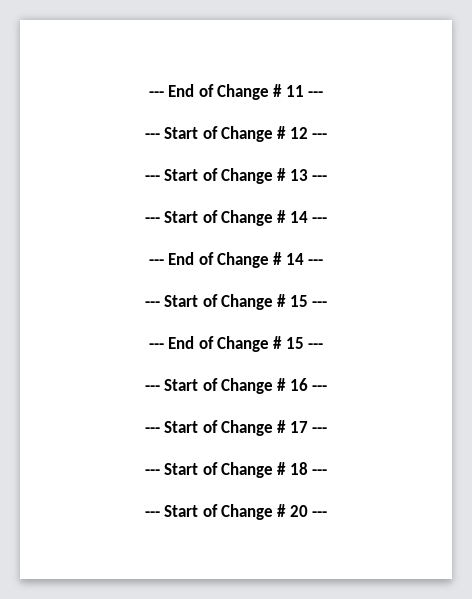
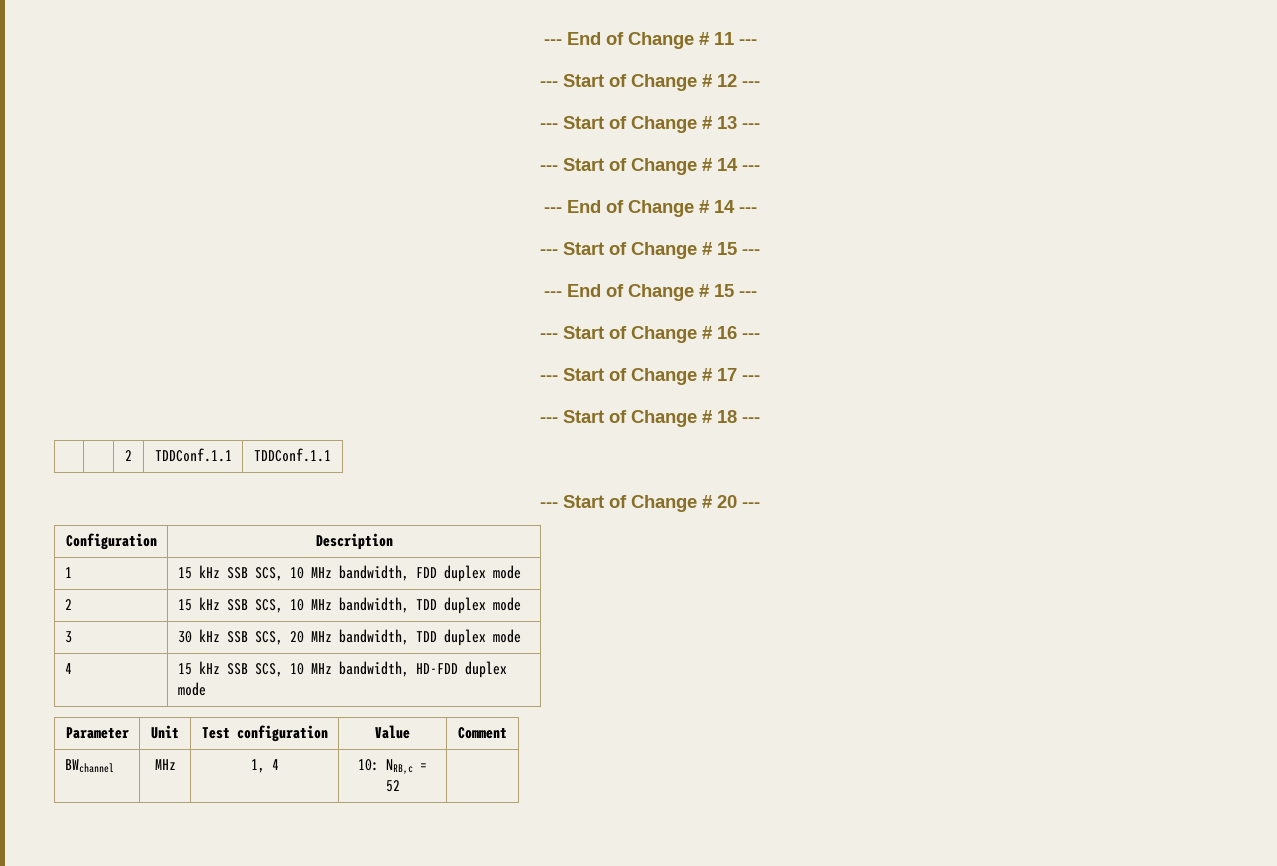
(328, 472) none -> [125,450,132,461] [154,448,232,462] [254,448,331,462] // | | 2 | TDDConf.1.1 | TDDConf.1.1
(328, 514) none -> [65,533,157,550] [315,533,393,550] [64,567,72,578] [177,565,521,582] [64,599,72,610] [177,597,521,614] [64,631,72,643] [177,629,521,646] [64,663,72,674] [177,661,507,678] [177,682,206,696] [65,727,129,739] [151,725,179,739] [201,725,328,742] [375,725,410,739] [458,727,507,739] [64,759,114,773] [154,759,176,770] [250,759,279,773] [358,759,427,774] [385,780,400,792] // Configuration | Description // 1 | 15 kHz SSB SCS, 10 MHz bandwidth, FDD duplex mode // 2 | 15 kHz SSB SCS, 10 MHz bandwidth, TDD duplex mode // 3 | 30 kHz SSB SCS, 20 MHz bandwidth, TDD duplex mode // 4 | 15 kHz SSB SCS, 10 MHz bandwidth, HD-FDD duplex mode // Parameter | Unit | Test configuration | Value | Comment // BWchannel | MHz | 1, 4 | 10: NRB,c = 52 |

